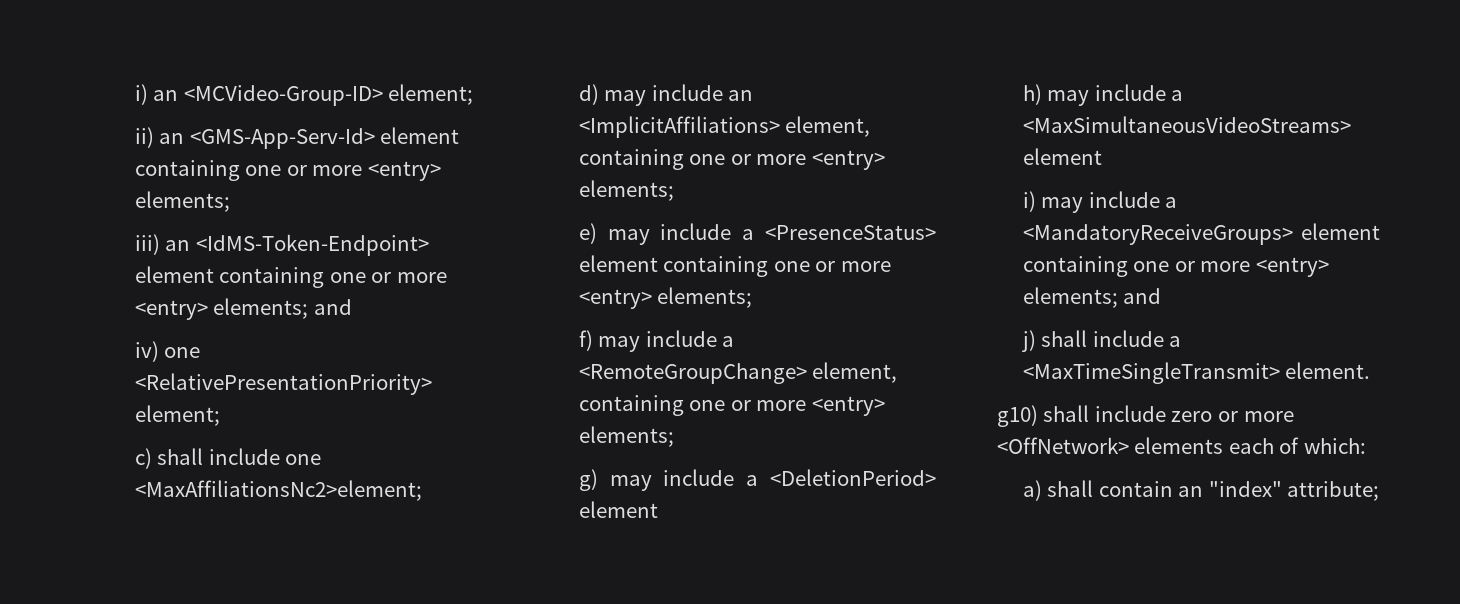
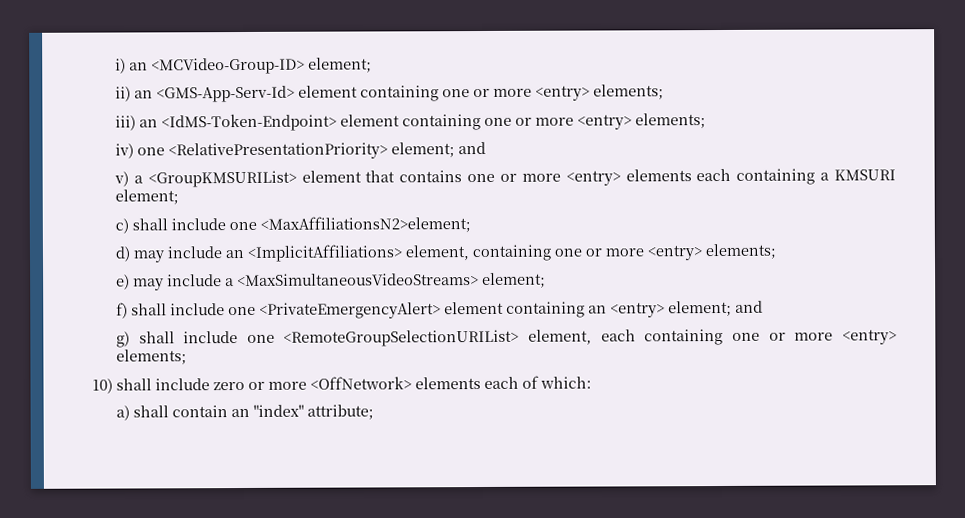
[313,299,352,315] and -> (706, 121) none
(220, 415) none -> [457,141,486,155] [113,168,896,188] [114,189,179,205] and // v) a <GroupKMSURIList> element that contains one or more <entry> elements each containing a KMSURI element;
[134,480,422,501] <MaxAffiliationsNc2>element; -> [259,216,471,233] <MaxAffiliationsN2>element;
[765,225,936,240] [578,255,891,277] [578,287,753,309] [578,330,735,352] [578,362,898,384] [578,395,885,416] [578,426,674,447] [578,469,936,491] [578,501,658,518] [1022,84,1184,106] [1022,116,1351,133] [1022,148,1102,165] [1022,191,1178,213] [1022,223,1380,245] [1022,256,1329,277] [1022,287,1162,308] [1021,330,1182,352] [1022,362,1371,384] [996,405,1038,427] <PresenceStatus> element containing one or more <entry> elements; // f) may include a <RemoteGroupChange> element, containing one or more <entry> elements; // g) may include a <DeletionPeriod> element // h) may include a <MaxSimultaneousVideoStreams> element // i) may include a <MandatoryReceiveGroups> element containing one or more <entry> elements; and // j) shall include a <MaxTimeSingleTransmit> element. // g10) -> [236,272,546,289] [115,300,763,319] [115,328,897,348] [115,349,187,365] [92,378,114,394] <MaxSimultaneousVideoStreams> element; // f) shall include one <PrivateEmergencyAlert> element containing an <entry> element; and // g) shall include one <RemoteGroupSelectionURIList> element, each containing one or more <entry> elements; // 10)

